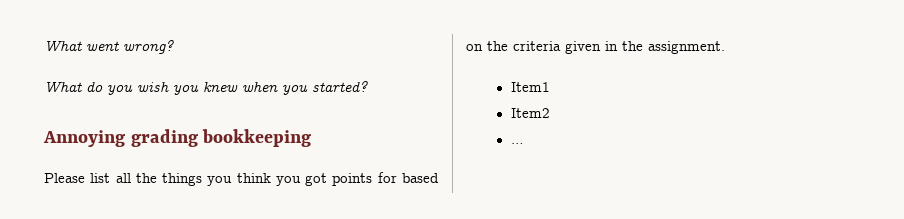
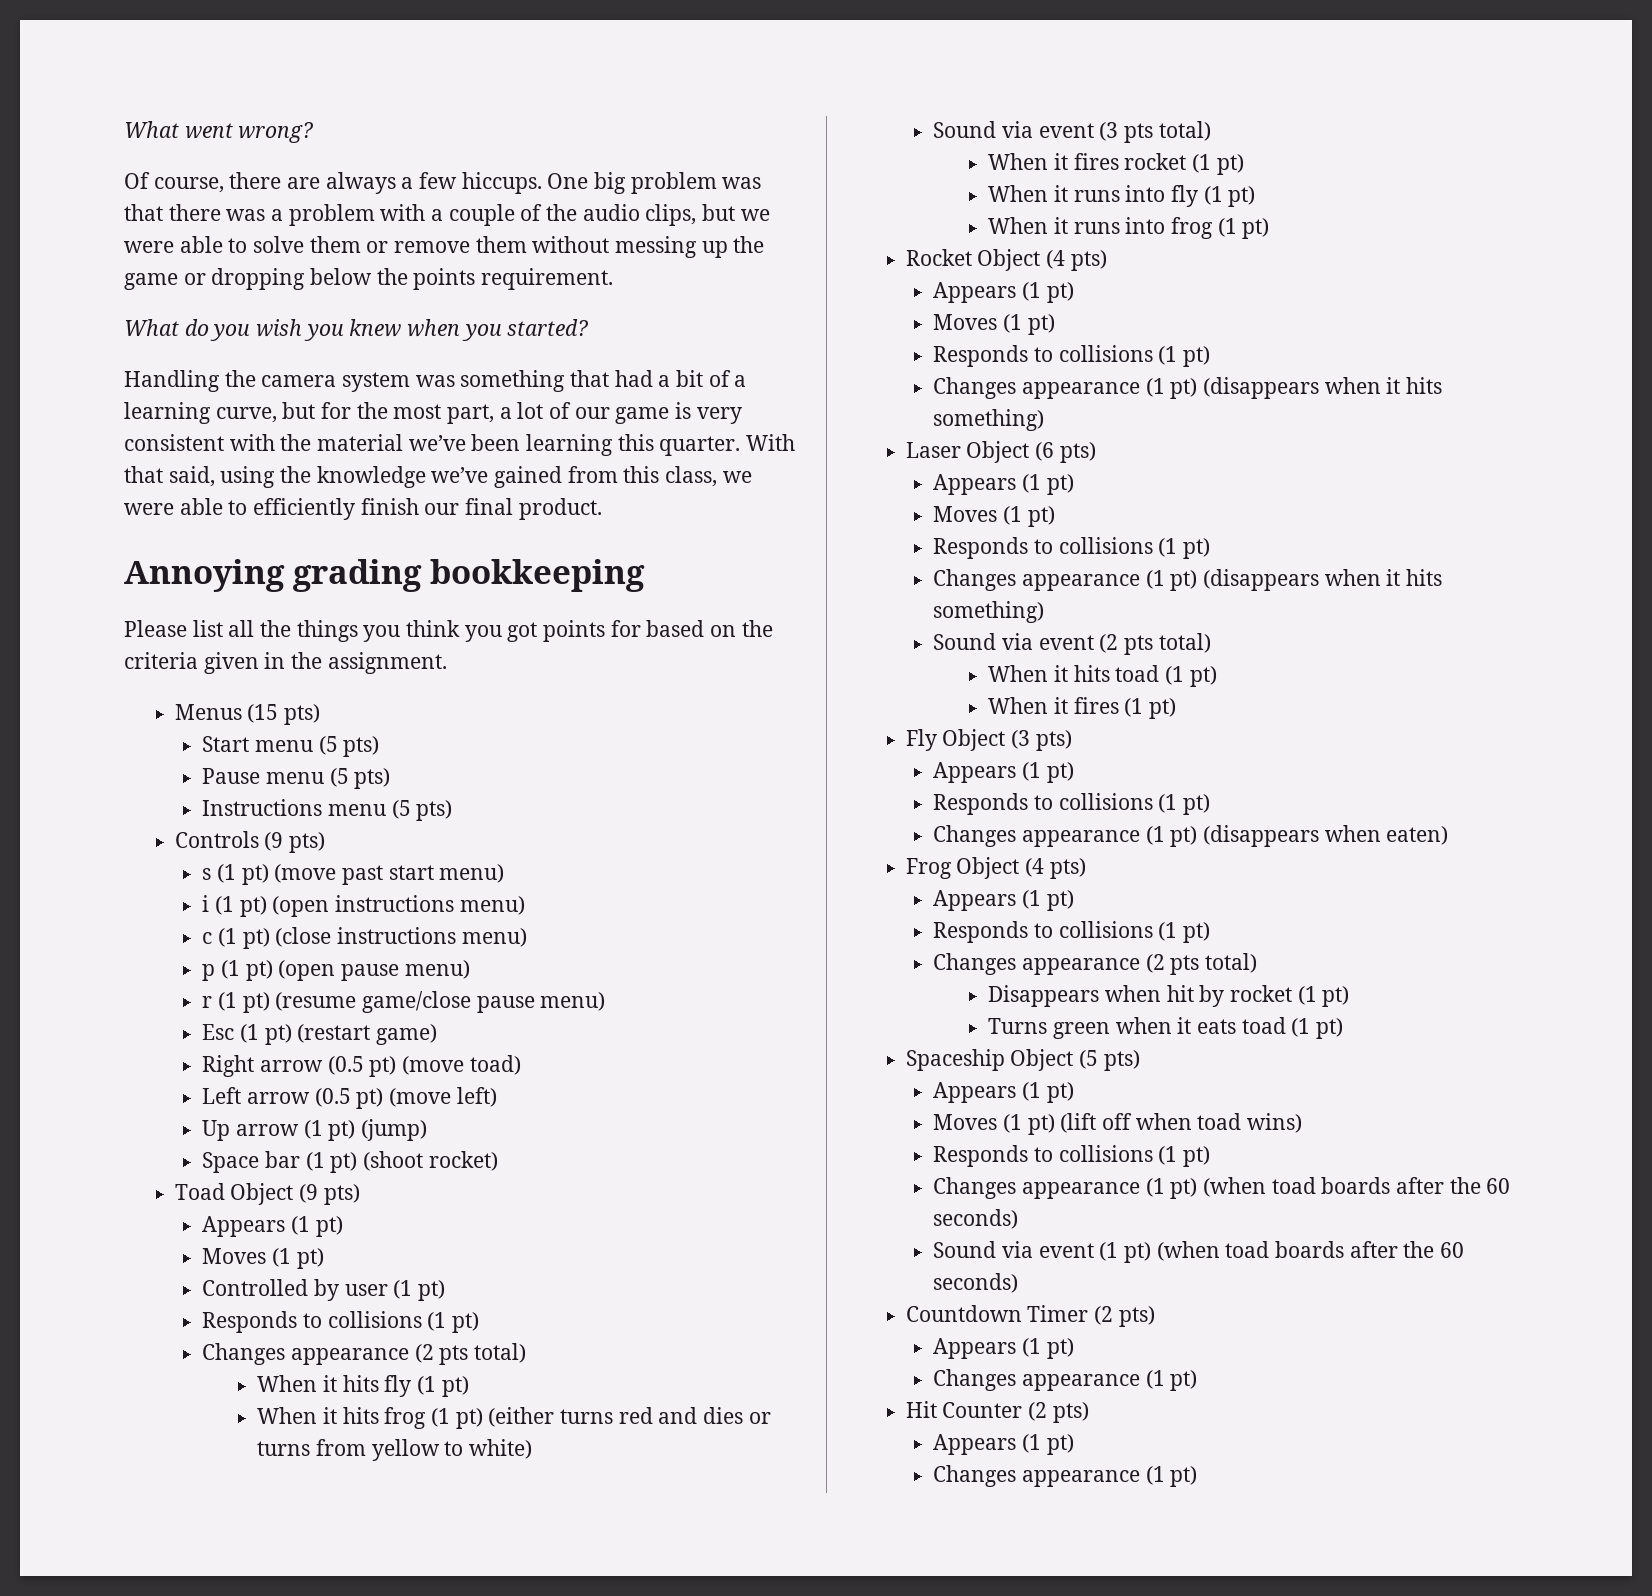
(174, 47) none -> [124,172,762,194] [124,204,770,226] [124,236,765,258] [124,268,614,290] // Of course, there are always a few hiccups. One big problem was that there was a problem with a couple of the audio clips, but we were able to solve them or remove them without messing up the game or dropping below the points requirement.
(368, 86) none -> [124,370,747,392] [124,402,742,424] [124,434,796,456] [124,466,752,488] [124,498,602,520] // Handling the camera system was something that had a bit of a learning curve, but for the most part, a lot of our game is very consistent with the material we’ve been learning this quarter. With that said, using the knowledge we’ve gained from this class, we were able to efficiently finish our final product.
[510,82,550,92] [510,108,550,118] [510,143,524,144] Item1 // Item2 // … -> [174,704,321,725] [202,736,380,757] [202,768,391,789] [202,799,453,821] [174,831,326,853] [202,864,505,885] [202,895,525,917] [202,927,527,949] [202,960,470,981] [202,991,606,1013] [202,1024,437,1045] [202,1055,521,1077] [202,1087,497,1109] [202,1119,427,1141] [202,1151,498,1173] [174,1183,360,1205] [202,1216,343,1237] [202,1248,324,1269] [202,1279,445,1301] [202,1311,479,1333] [202,1343,526,1365] [257,1375,469,1397] [257,1407,771,1429] [257,1439,533,1461] [933,121,1211,143] [988,153,1244,175] [988,185,1256,207] [988,217,1270,239] [905,249,1107,271] [933,282,1074,303] [933,314,1055,335] [933,345,1210,367] [933,377,1442,399] [933,409,1045,431] [905,441,1096,463] [933,474,1074,495] [933,506,1055,527] [933,537,1210,559] [933,569,1442,591] [933,601,1045,623] [933,633,1211,655] [988,665,1217,687] [988,697,1177,719] [905,729,1072,751] [933,762,1074,783] [933,793,1210,815] [933,825,1449,847] [905,857,1086,879] [933,890,1074,911] [933,921,1210,943] [933,953,1257,975] [988,985,1350,1007] [988,1017,1344,1039] [905,1049,1140,1071] [933,1082,1074,1103] [933,1113,1302,1135] [933,1145,1210,1167] [933,1177,1511,1199] [933,1209,1019,1229] [933,1241,1464,1263] [933,1273,1019,1293] [905,1305,1155,1327] [933,1338,1074,1359] [933,1369,1198,1391] [905,1401,1089,1423] [933,1434,1074,1455] [933,1465,1198,1487] Menus (15 pts) // Start menu (5 pts) // Pause menu (5 pts) // Instructions menu (5 pts) // Controls (9 pts) // s (1 pt) (move past start menu) // i (1 pt) (open instructions menu) // c (1 pt) (close instructions menu) // p (1 pt) (open pause menu) // r (1 pt) (resume game/close pause menu) // Esc (1 pt) (restart game) // Right arrow (0.5 pt) (move toad) // Left arrow (0.5 pt) (move left) // Up arrow (1 pt) (jump) // Space bar (1 pt) (shoot rocket) // Toad Object (9 pts) // Appears (1 pt) // Moves (1 pt) // Controlled by user (1 pt) // Responds to collisions (1 pt) // Changes appearance (2 pts total) // When it hits fly (1 pt) // When it hits frog (1 pt) (either turns red and dies or turns from yellow to white) // Sound via event (3 pts total) // When it fires rocket (1 pt) // When it runs into fly (1 pt) // When it runs into frog (1 pt) // Rocket Object (4 pts) // Appears (1 pt) // Moves (1 pt) // Responds to collisions (1 pt) // Changes appearance (1 pt) (disappears when it hits something) // Laser Object (6 pts) // Appears (1 pt) // Moves (1 pt) // Responds to collisions (1 pt) // Changes appearance (1 pt) (disappears when it hits something) // Sound via event (2 pts total) // When it hits toad (1 pt) // When it fires (1 pt) // Fly Object (3 pts) // Appears (1 pt) // Responds to collisions (1 pt) // Changes appearance (1 pt) (disappears when eaten) // Frog Object (4 pts) // Appears (1 pt) // Responds to collisions (1 pt) // Changes appearance (2 pts total) // Disappears when hit by rocket (1 pt) // Turns green when it eats toad (1 pt) // Spaceship Object (5 pts) // Appears (1 pt) // Moves (1 pt) (lift off when toad wins) // Responds to collisions (1 pt) // Changes appearance (1 pt) (when toad boards after the 60 seconds) // Sound via event (1 pt) (when toad boards after the 60 seconds) // Countdown Timer (2 pts) // Appears (1 pt) // Changes appearance (1 pt) // Hit Counter (2 pts) // Appears (1 pt) // Changes appearance (1 pt)

